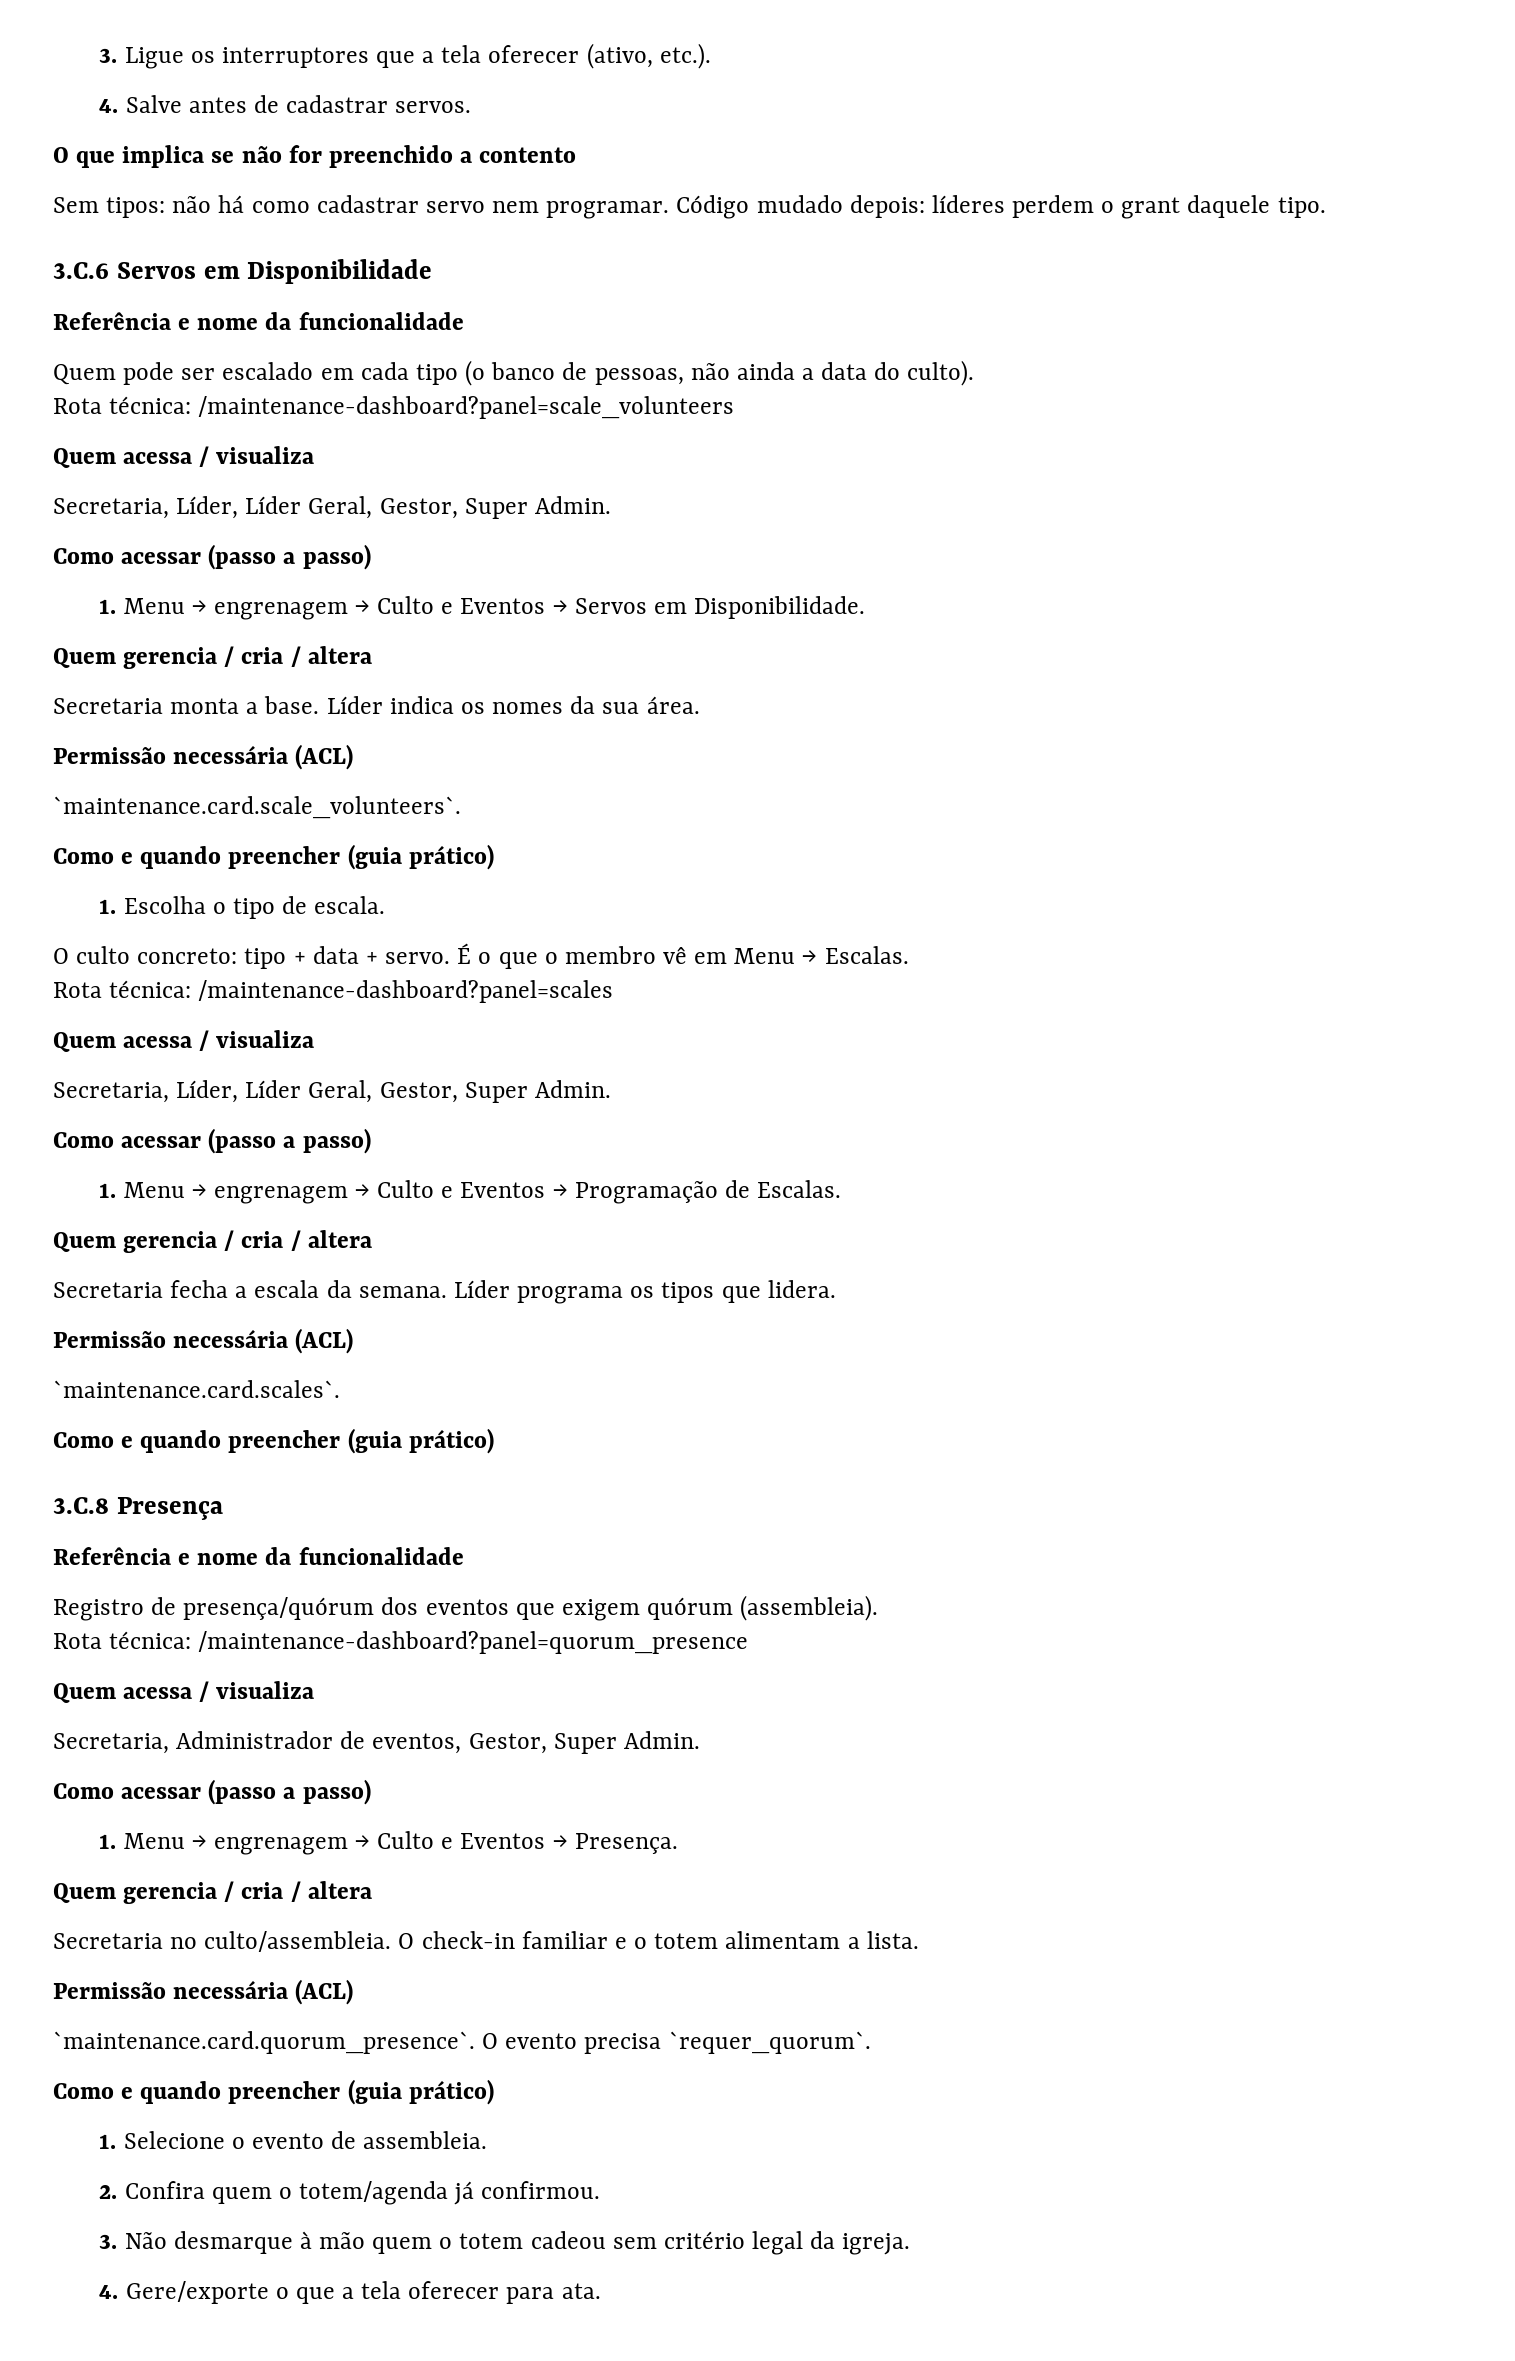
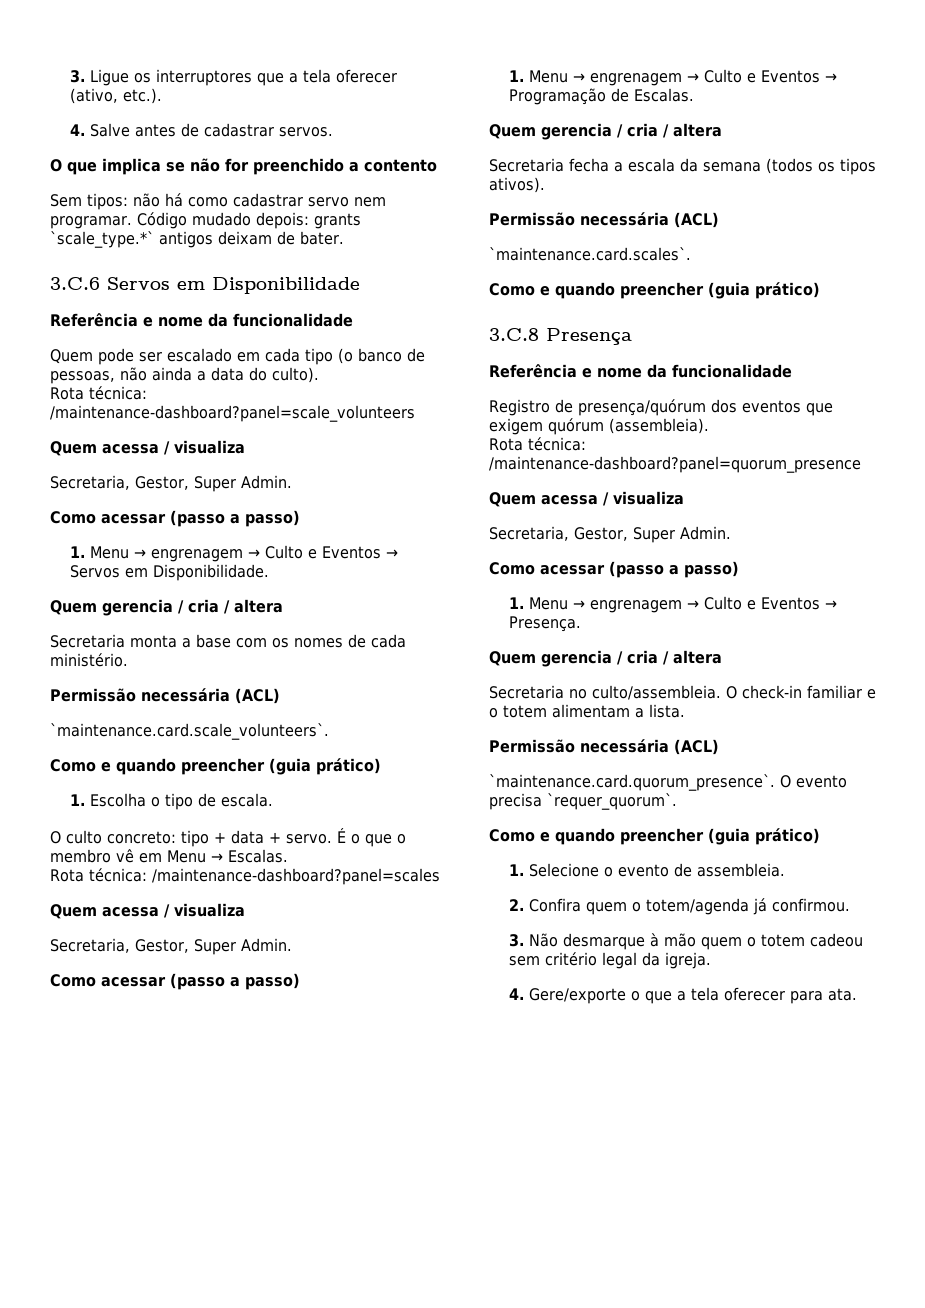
[931,195,1326,219] líderes perdem o grant daquele tipo. -> [313,213,361,229] [50,231,344,248] grants `scale_type.*` antigos deixam de bater.
[176,496,373,519] Líder, Líder Geral, -> (130, 482) none
[264,696,700,714] base. Líder indica os nomes da sua área. -> [196,634,406,648] [50,653,128,667] base com os nomes de cada ministério.
[176,1080,373,1103] Líder, Líder Geral, -> (130, 945) none
[358,1280,836,1304] semana. Líder programa os tipos que lidera. -> [703,158,876,175] [489,177,545,193] semana (todos os tipos ativos).
[176,1731,462,1754] Administrador de eventos, -> (569, 533) none

